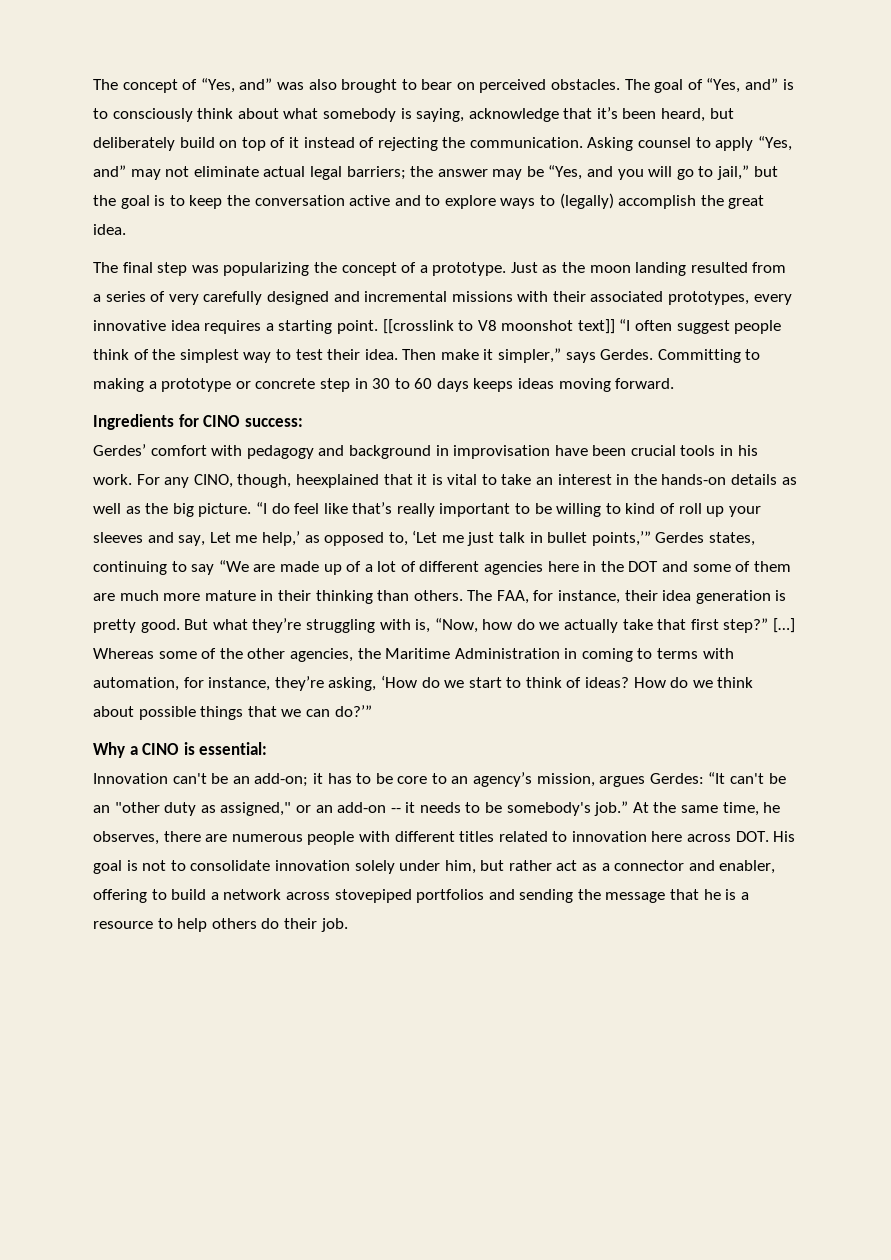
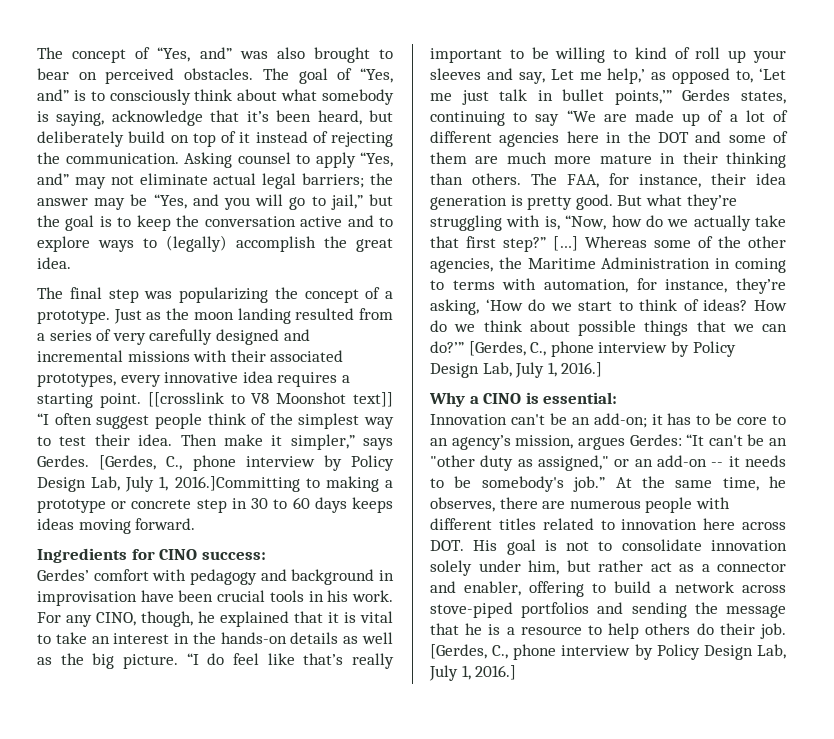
[501,320,574,331] moonshot -> [276,392,347,404] Moonshot
[657,349,741,363] Committing -> [99,455,394,471] [37,476,300,492] [Gerdes, C., phone interview by Policy Design Lab, July 1, 2016.]Committing
[295,474,379,488] heexplained -> [198,611,289,627] he explained
(372, 711) none -> [468,341,736,357] [430,362,603,378] [Gerdes, C., phone interview by Policy Design Lab, July 1, 2016.]
[334,889,412,903] stovepiped -> [430,602,513,618] stove-piped
(348, 925) none -> [430,644,786,660] [429,665,517,681] [Gerdes, C., phone interview by Policy Design Lab, July 1, 2016.]

